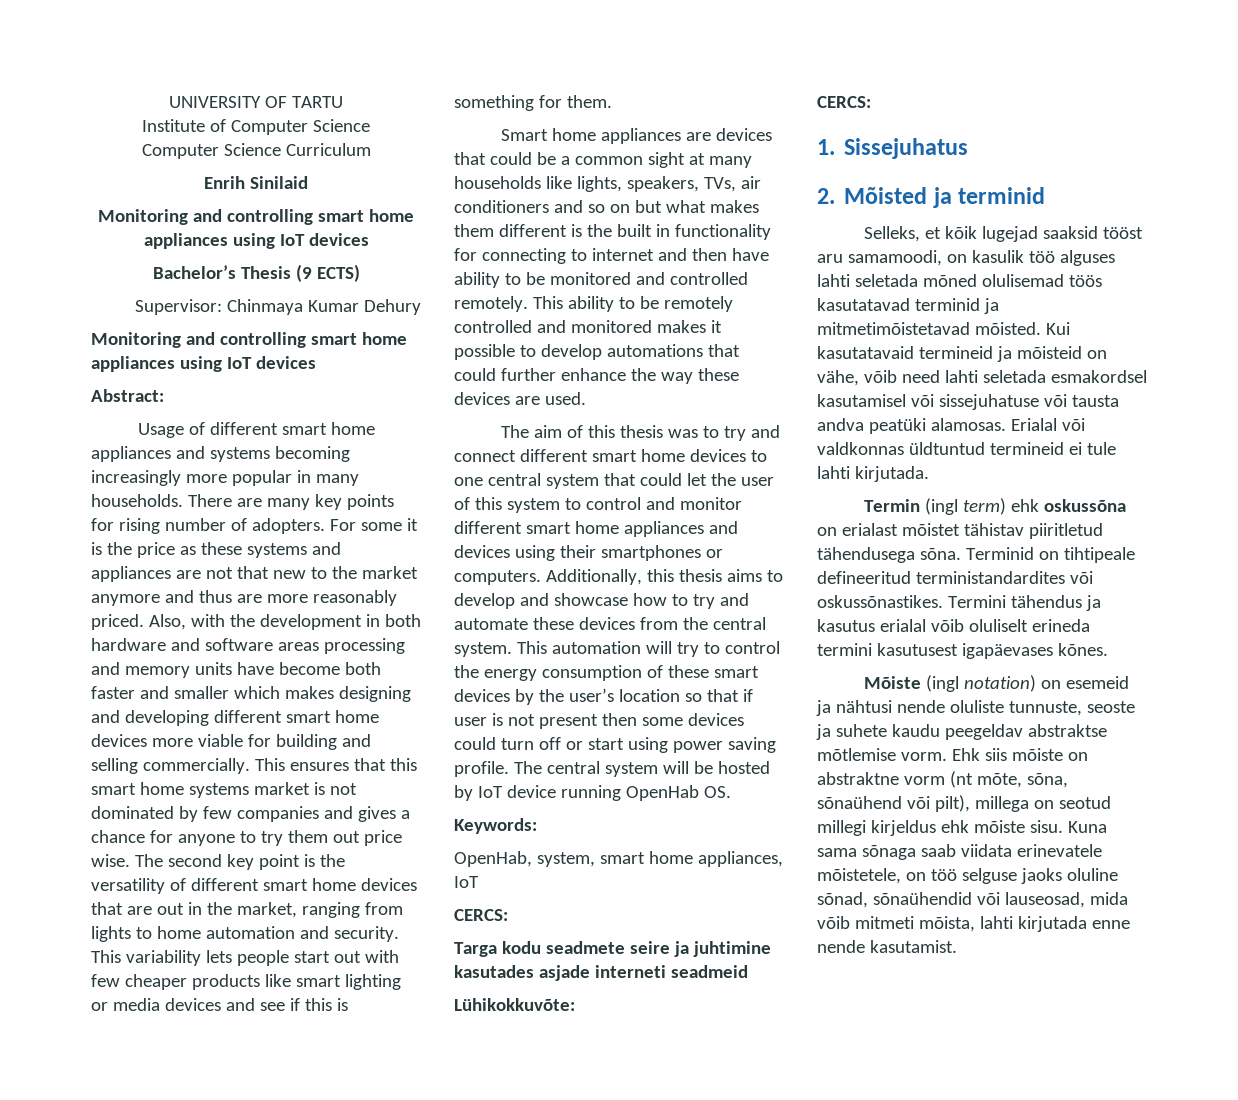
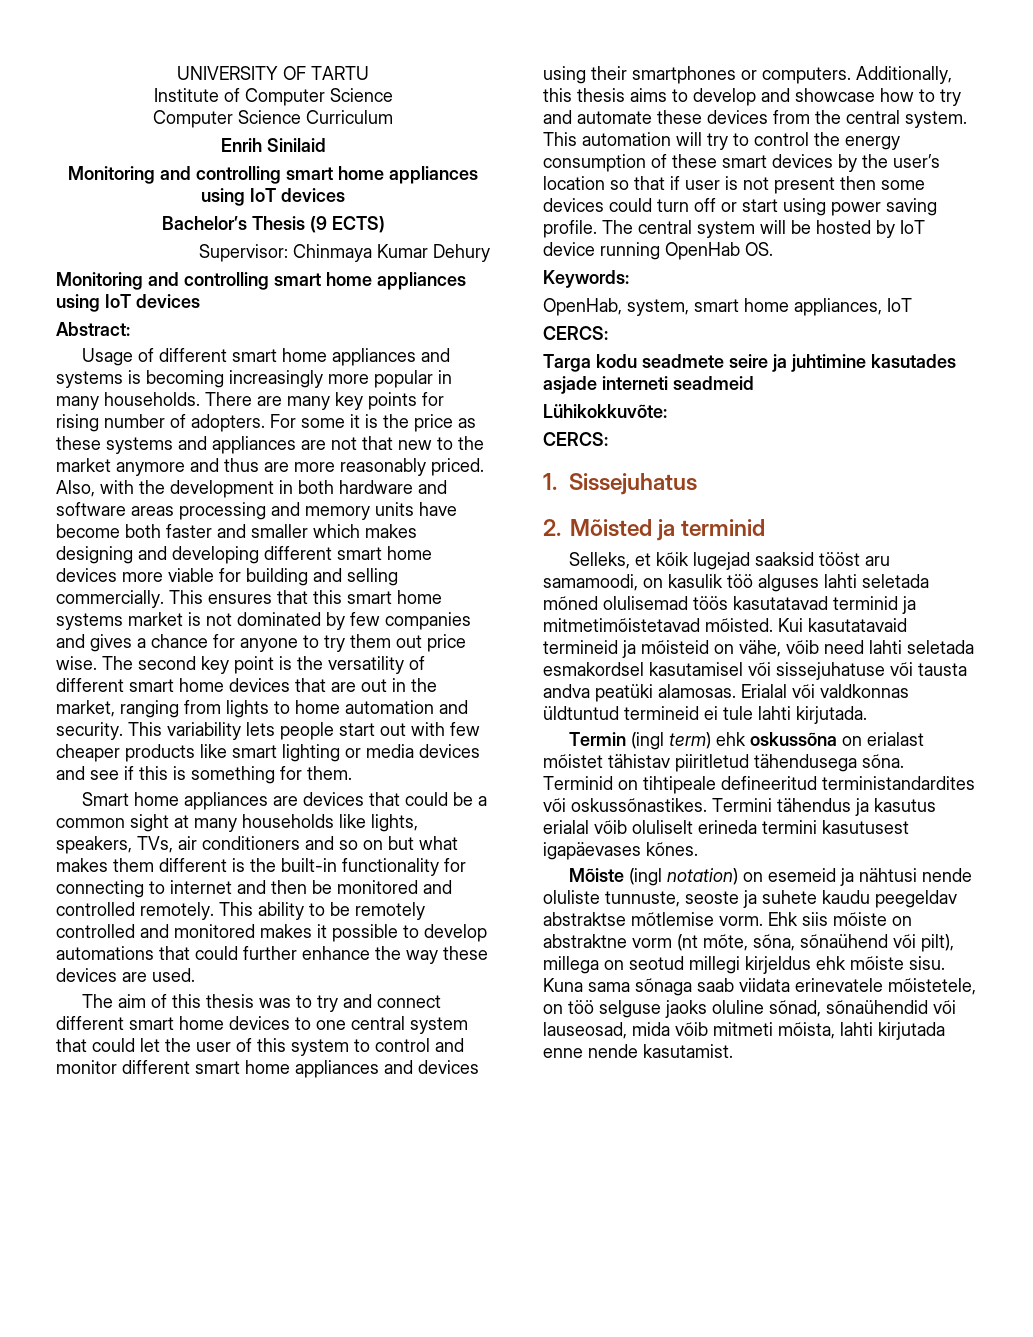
(270, 454) none -> [128,370,141,384] is
[616,224,670,237] built in -> [281,858,337,872] built-in
[731,248,769,261] [454,272,521,288] have ability to -> (307, 887) none

